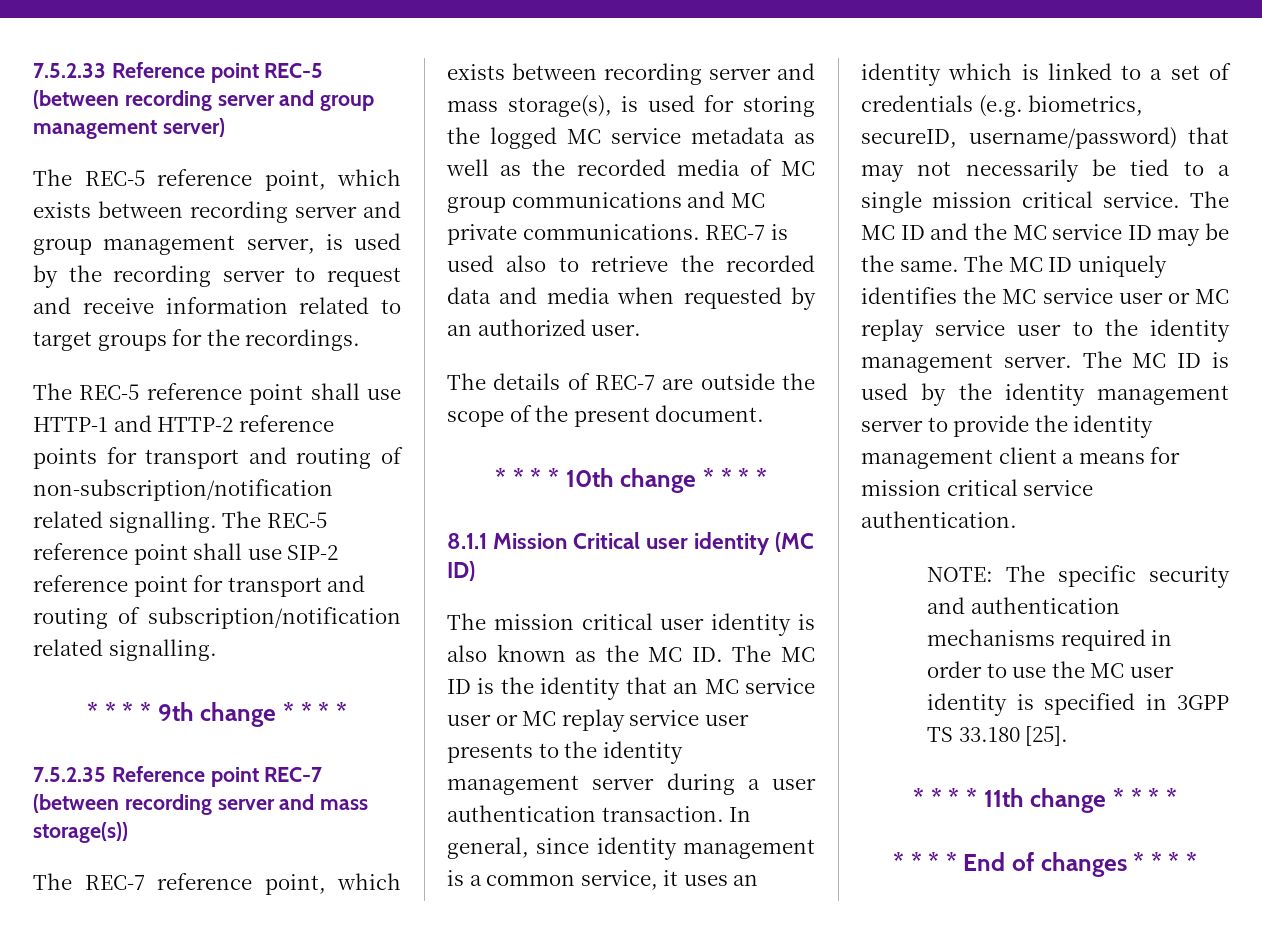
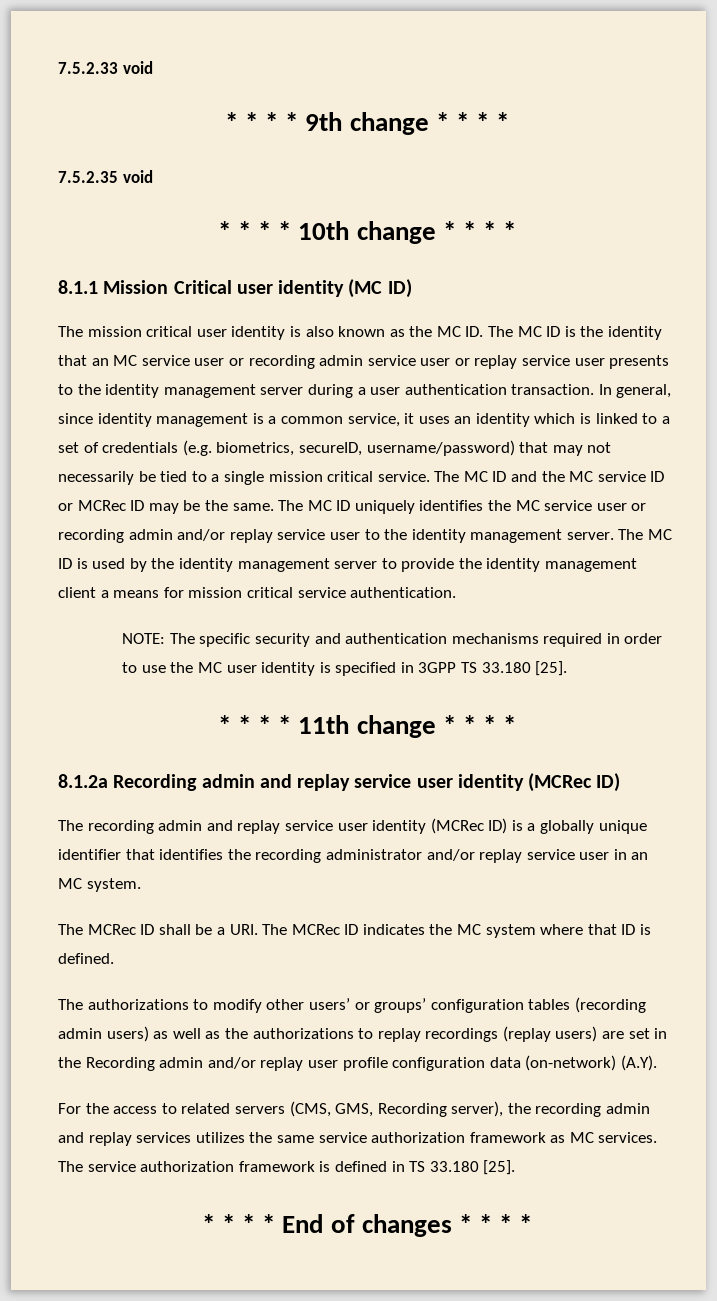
[111,62,324,83] [33,90,375,111] [33,118,225,139] [33,169,401,191] [33,201,401,223] [33,233,401,255] [33,265,401,288] [33,297,401,314] [33,329,361,351] [33,383,402,405] [33,415,334,432] [33,447,403,469] [33,479,333,501] [33,511,327,533] [33,543,339,565] [33,575,366,597] [33,607,401,629] [33,639,217,661] Reference point REC-5 (between recording server and group management server) // The REC-5 reference point, which exists between recording server and group management server, is used by the recording server to request and receive information related to target groups for the recordings. // The REC-5 reference point shall use HTTP-1 and HTTP-2 reference points for transport and routing of non-subscription/notification related signalling. The REC-5 reference point shall use SIP-2 reference point for transport and routing of subscription/notification related signalling. -> [122,61,153,74] void
[111,766,323,787] [33,794,369,815] [33,822,128,843] [33,873,401,895] [447,63,815,85] [447,95,815,117] [447,127,815,149] [446,159,815,176] [447,191,765,213] [447,224,788,245] [447,255,815,272] [447,287,816,310] [447,319,642,336] [447,373,815,390] [447,405,765,427] Reference point REC-7 (between recording server and mass storage(s)) // The REC-7 reference point, which exists between recording server and mass storage(s), is used for storing the logged MC service metadata as well as the recorded media of MC group communications and MC private communications. REC-7 is used also to retrieve the recorded data and media when requested by an authorized user. // The details of REC-7 are outside the scope of the present document. -> [122,170,153,183] void
[522,711,557,726] MC -> [248,355,470,369] recording admin service user or
(1152, 232) none -> [58,500,145,511] or MCRec ID
[1195,289,1229,304] MC -> [58,529,226,543] recording admin and/or
(1177, 797) none -> [58,773,621,792] [58,818,647,834] [58,849,649,863] [58,878,141,892] [58,924,652,938] [58,953,114,964] [58,997,646,1013] [58,1026,668,1042] [58,1055,657,1071] [58,1101,651,1117] [58,1132,658,1146] [58,1160,516,1175] // 8.1.2a Recording admin and replay service user identity (MCRec ID) // The recording admin and replay service user identity (MCRec ID) is a globally unique identifier that identifies the recording administrator and/or replay service user in an MC system. // The MCRec ID shall be a URI. The MCRec ID indicates the MC system where that ID is defined. // The authorizations to modify other users’ or groups’ configuration tables (recording admin users) as well as the authorizations to replay recordings (replay users) are set in the Recording admin and/or replay user profile configuration data (on-network) (A.Y). // For the access to related servers (CMS, GMS, Recording server), the recording admin and replay services utilizes the same service authorization framework as MC services. The service authorization framework is defined in TS 33.180 [25].

